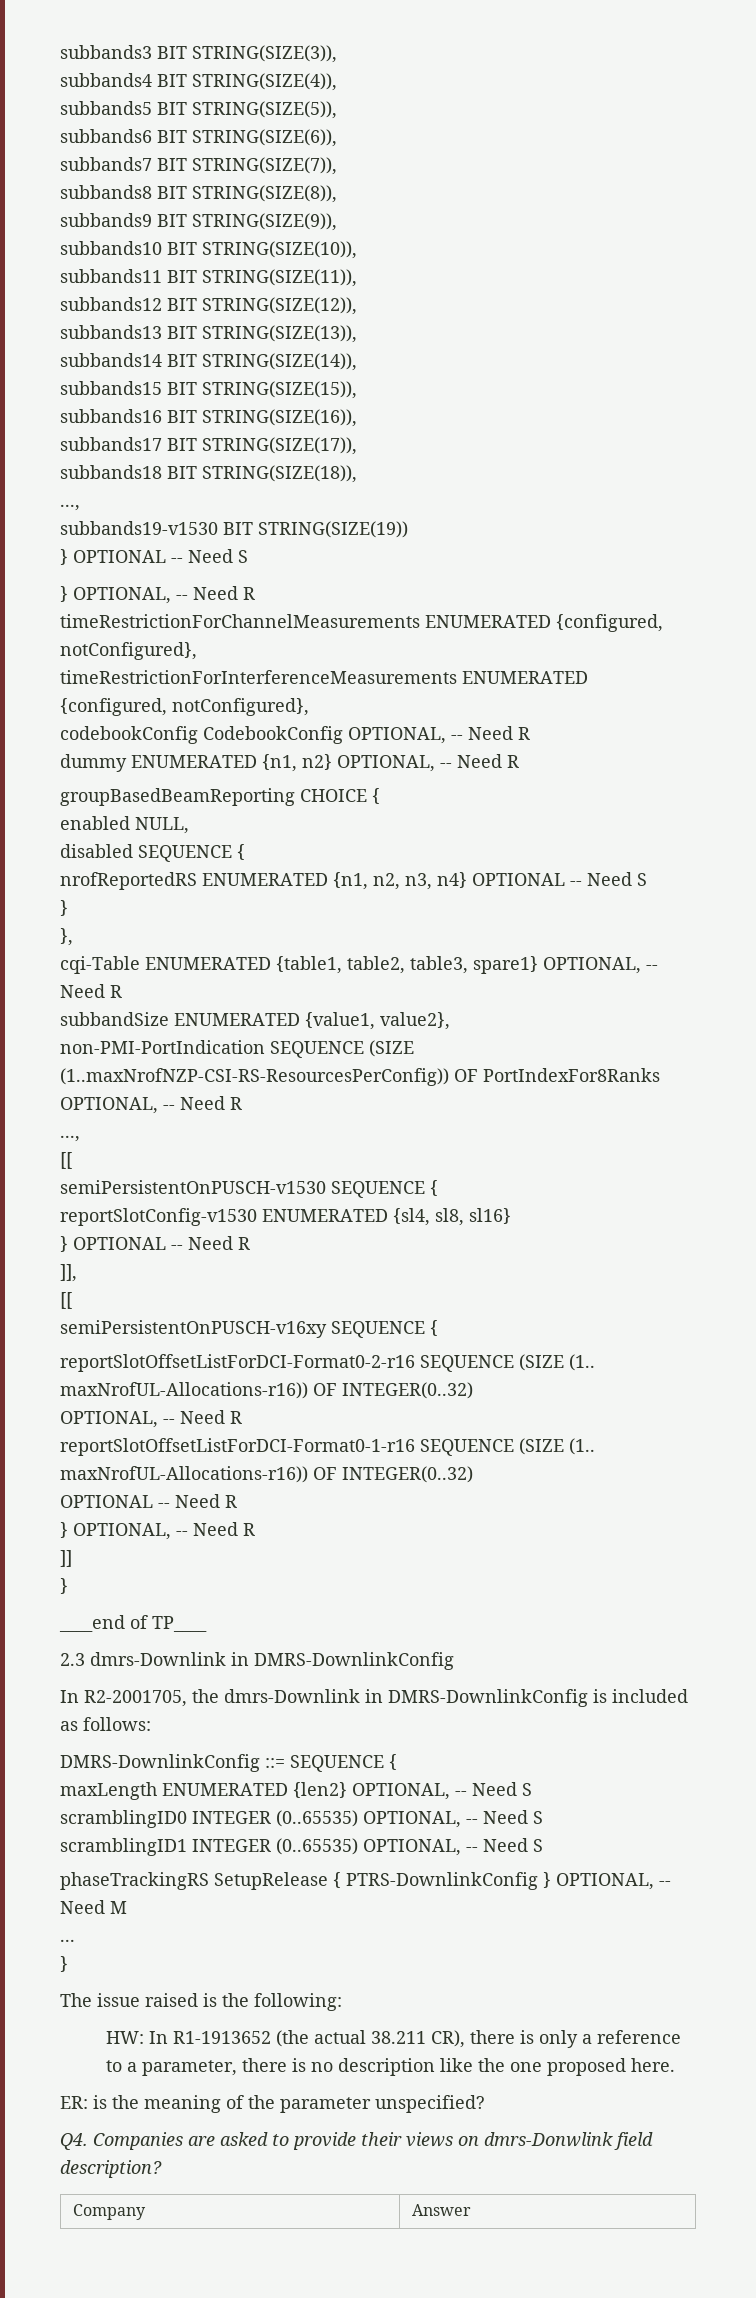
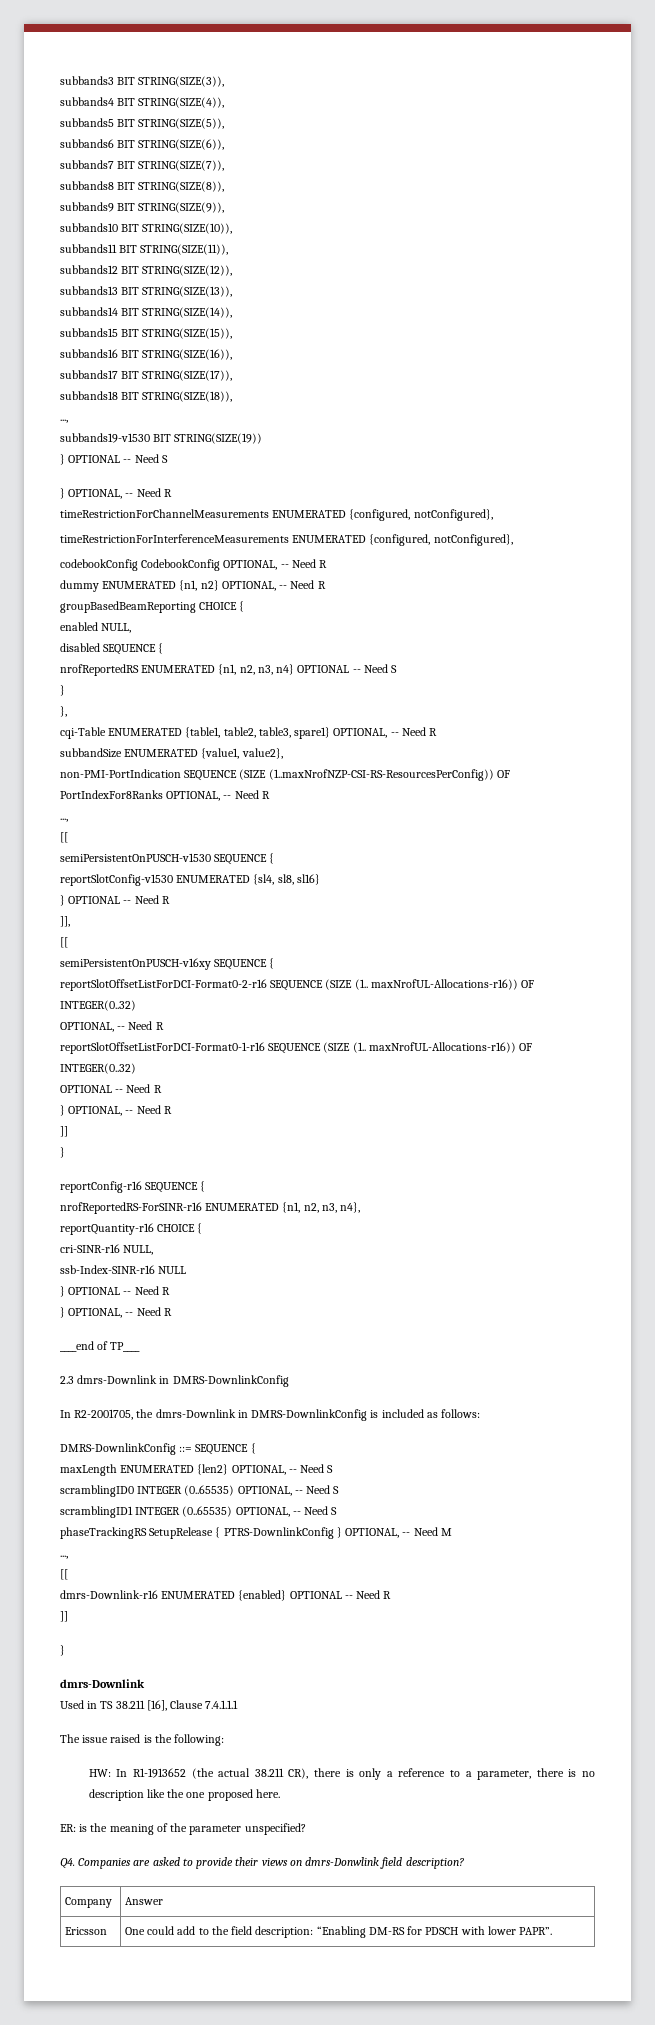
(68, 1586) none -> [60,1181,206,1193] [60,1202,361,1214] [60,1223,203,1235] [60,1244,154,1255] [60,1265,187,1274] [60,1286,170,1297] [60,1307,172,1318] // reportConfig-r16 SEQUENCE { // nrofReportedRS-ForSINR-r16 ENUMERATED {n1, n2, n3, n4}, // reportQuantity-r16 CHOICE { // cri-SINR-r16 NULL, // ssb-Index-SINR-r16 NULL // } OPTIONAL -- Need R // } OPTIONAL, -- Need R
[60,1939,75,1942] [60,1956,68,1972] ... // } -> [60,1555,68,1559] [60,1569,68,1580] [60,1590,392,1601] [60,1611,68,1622] [60,1645,65,1656] [60,1679,145,1688] [60,1700,239,1711] ..., // [[ // dmrs-Downlink-r16 ENUMERATED {enabled} OPTIONAL -- Need R // ]] // } // dmrs-Downlink // Used in TS 38.211 [16], Clause 7.4.1.1.1
(472, 2210) none -> [64,1927,107,1935] [124,1926,553,1938] // Ericsson | One could add to the field description: “Enabling DM-RS for PDSCH with lower PAPR”.

